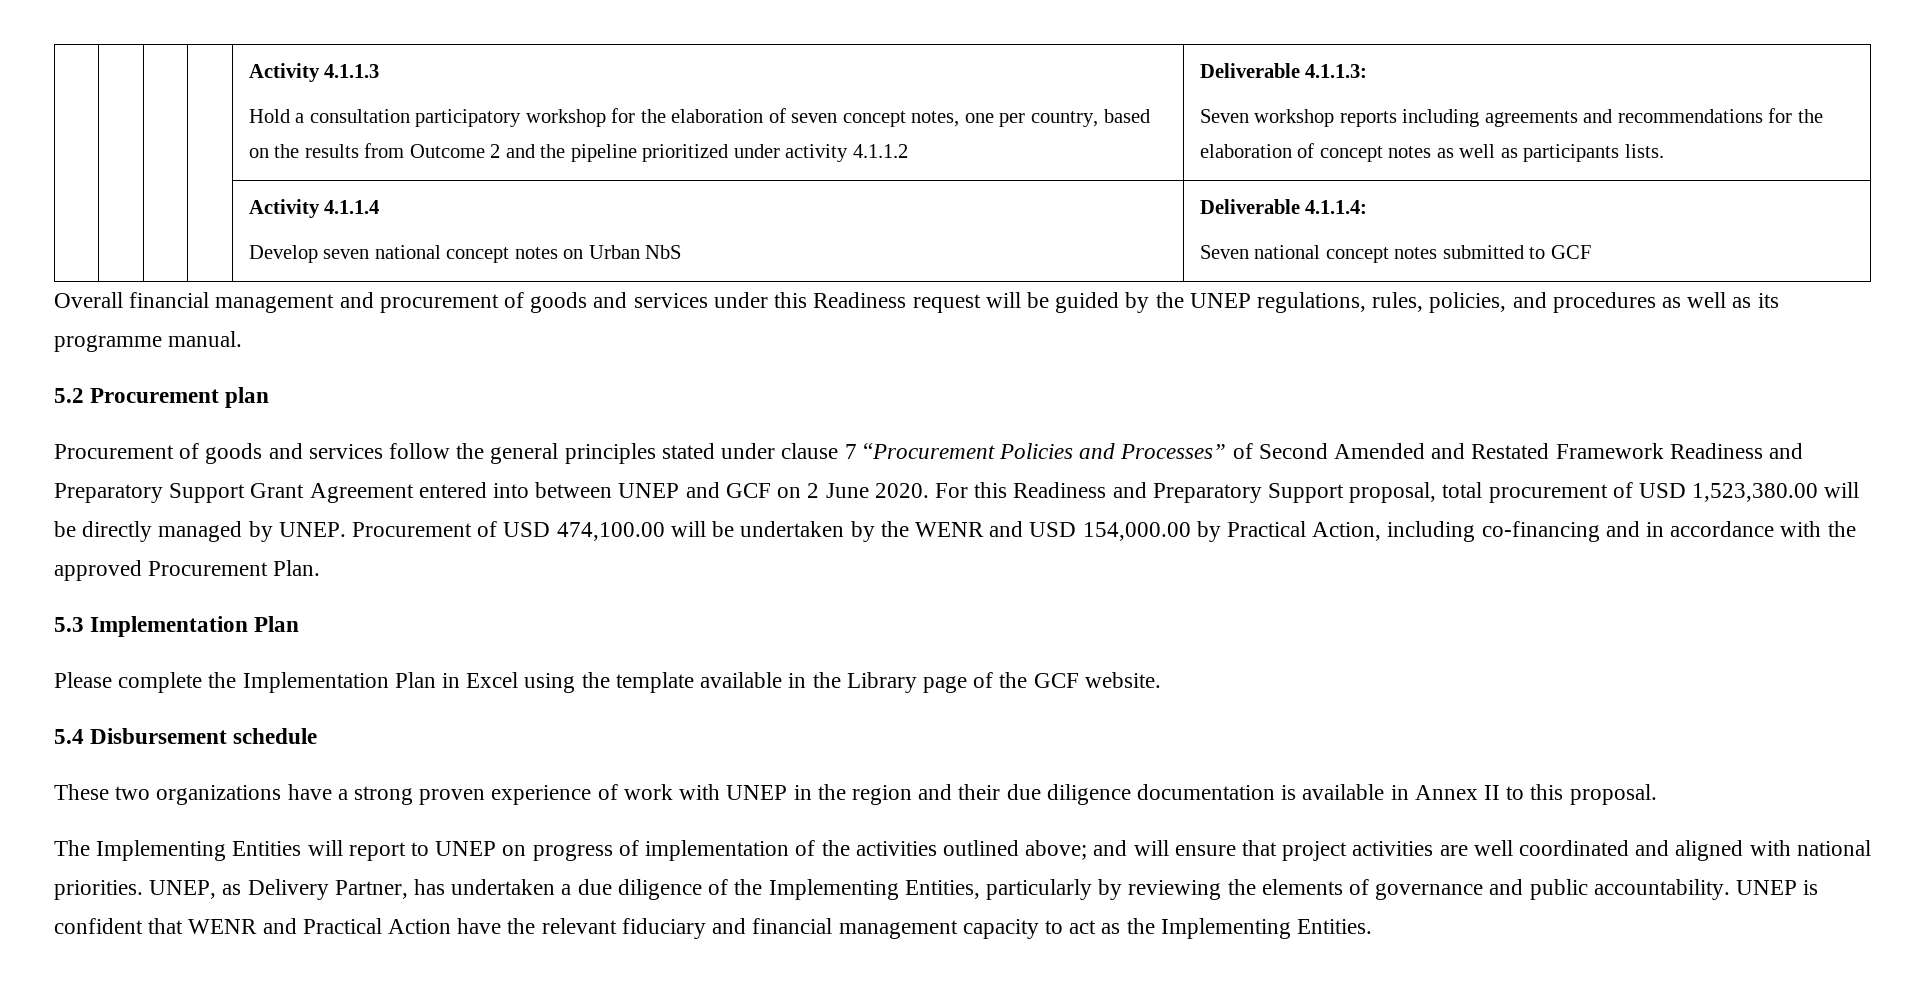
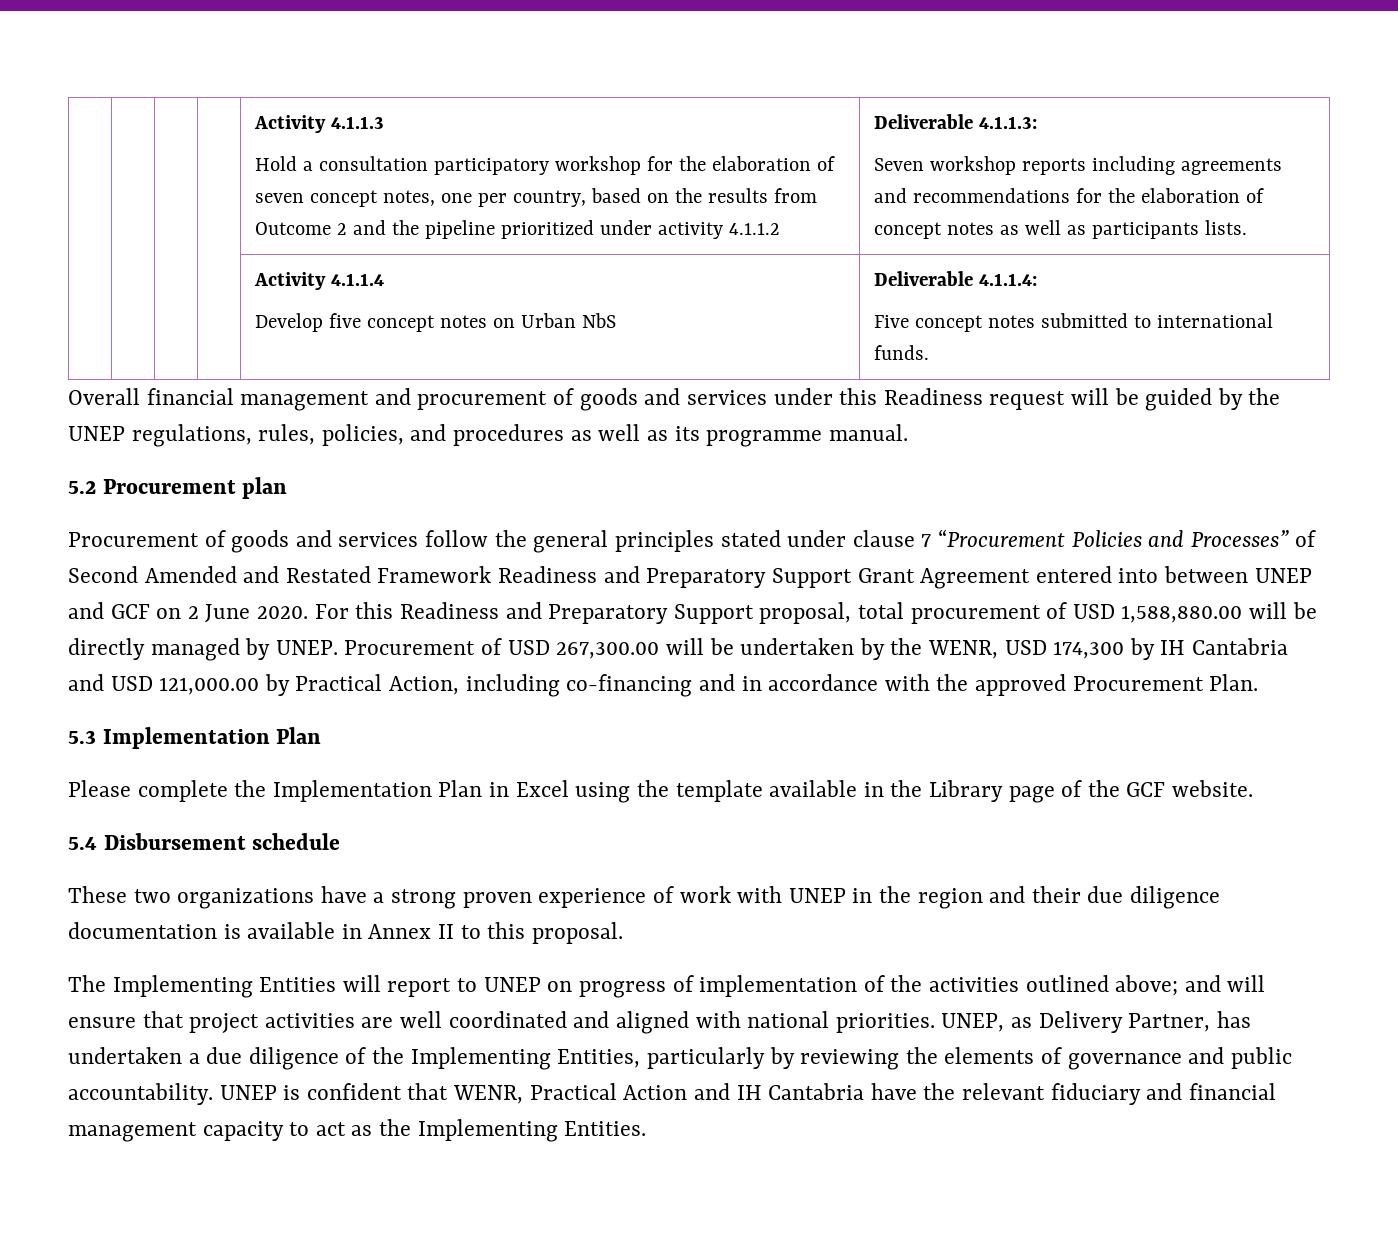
[323,245,441,259] seven national -> [329,313,362,328] five
[1199,245,1321,259] Seven national -> [874,315,910,328] Five
[1550,245,1591,259] GCF -> [1157,313,1274,328] [874,345,930,360] international funds.
[1692,483,1819,502] 1,523,380.00 -> [1121,605,1243,623] 1,588,880.00
[556,522,665,541] 474,100.00 -> [556,642,660,659] 267,300.00
[914,522,984,537] WENR -> [927,638,1289,660] WENR, USD 174,300 by IH Cantabria
[1082,522,1191,541] 154,000.00 -> [159,677,260,695] 121,000.00
[188,918,452,934] WENR and Practical Action -> [453,1083,865,1104] WENR, Practical Action and IH Cantabria

